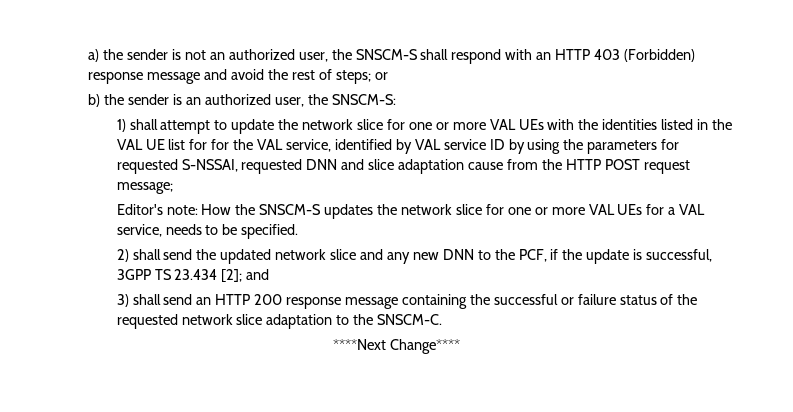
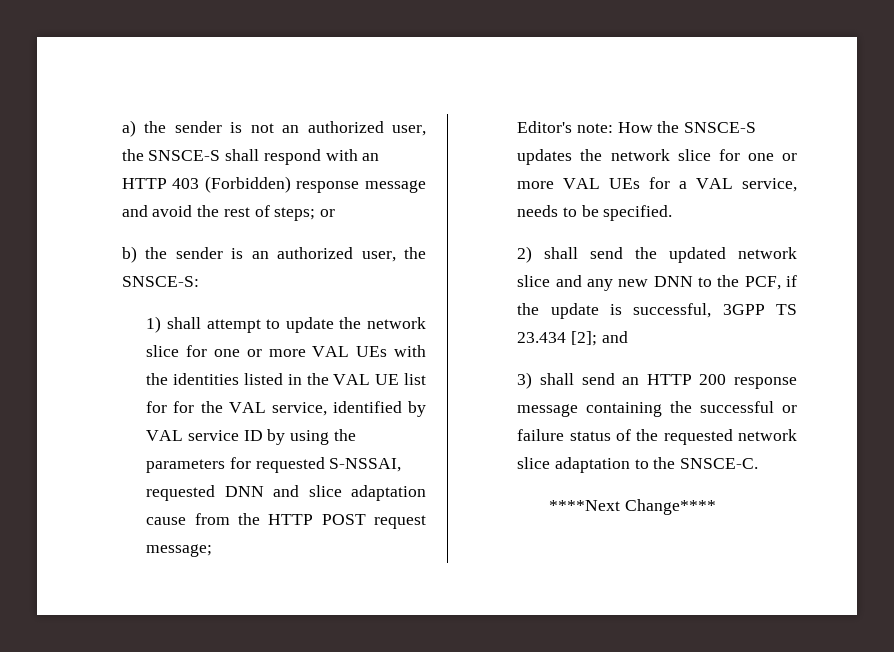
[355,49,418,60] SNSCM-S -> [148,150,221,161] SNSCE-S
[331,94,396,105] SNSCM-S: -> [121,276,199,287] SNSCE-S:
[259,204,322,215] SNSCM-S -> [684,122,757,133] SNSCE-S
[377,314,443,325] SNSCM-C. -> [680,458,759,469] SNSCE-C.

